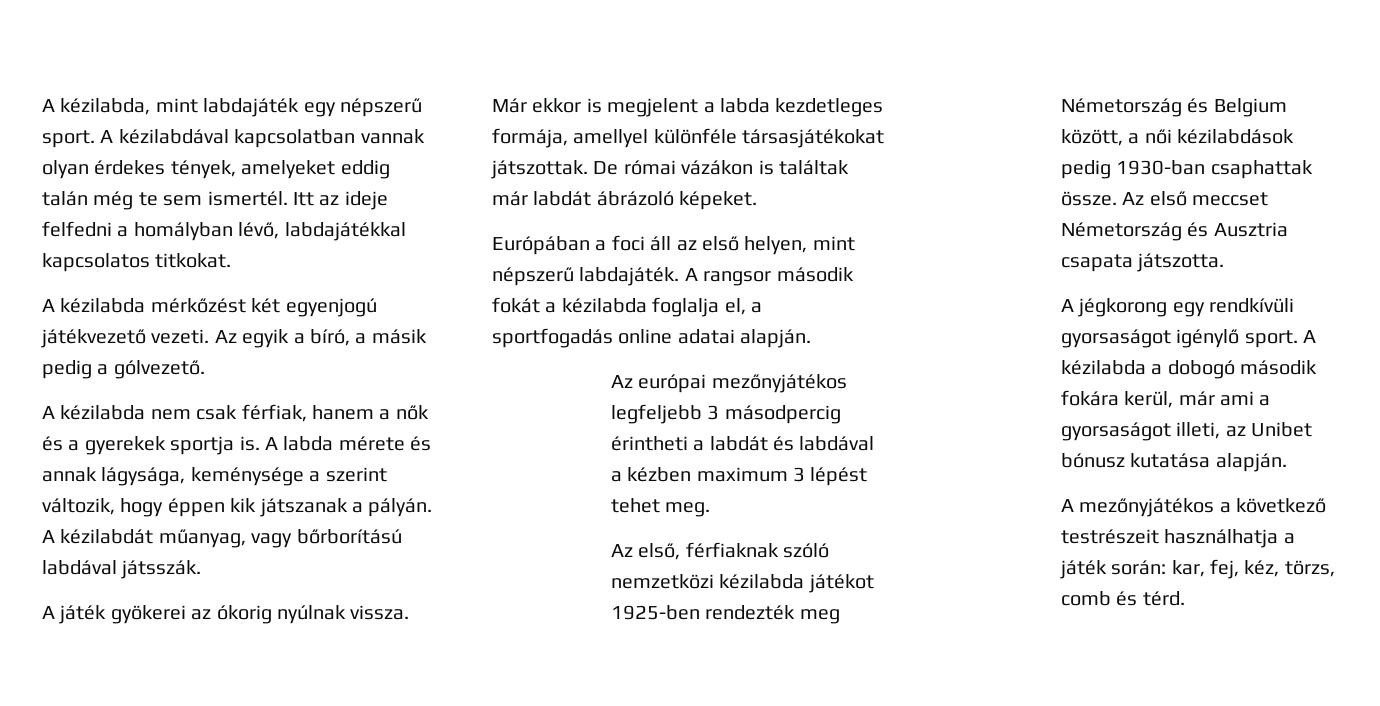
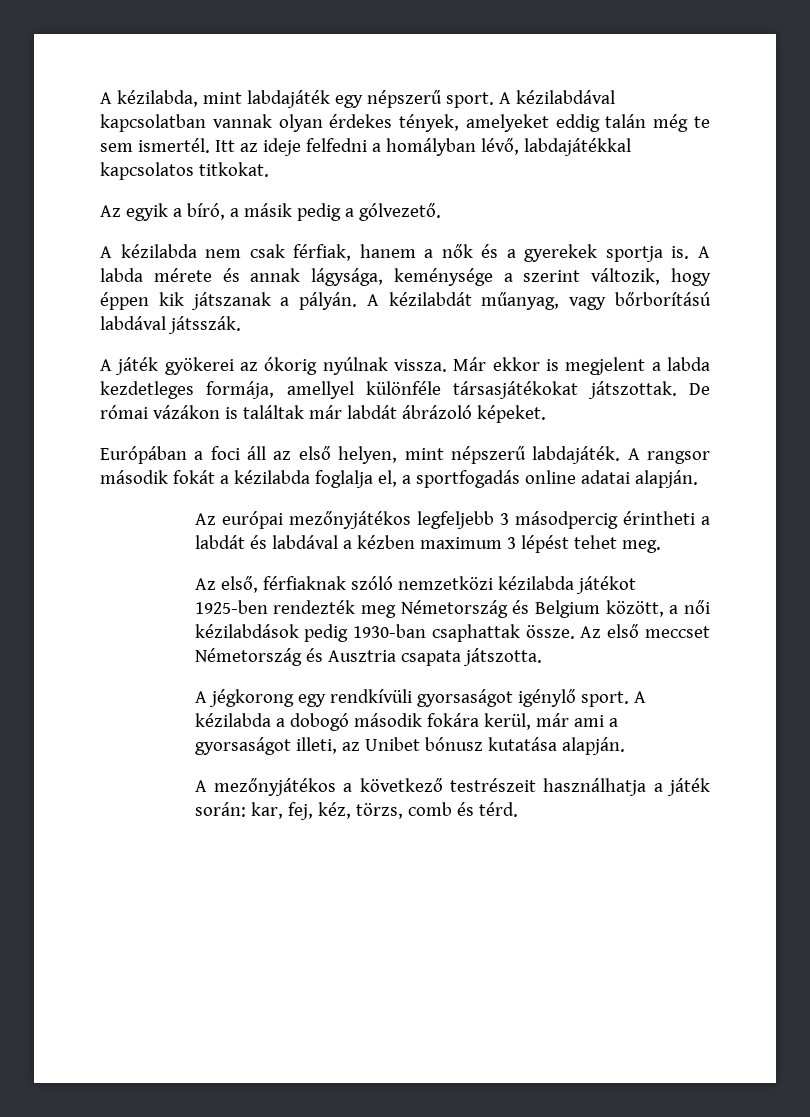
[42,298,377,317] [41,329,210,348] A kézilabda mérkőzést két egyenjogú játékvezető vezeti. -> (269, 169) none

